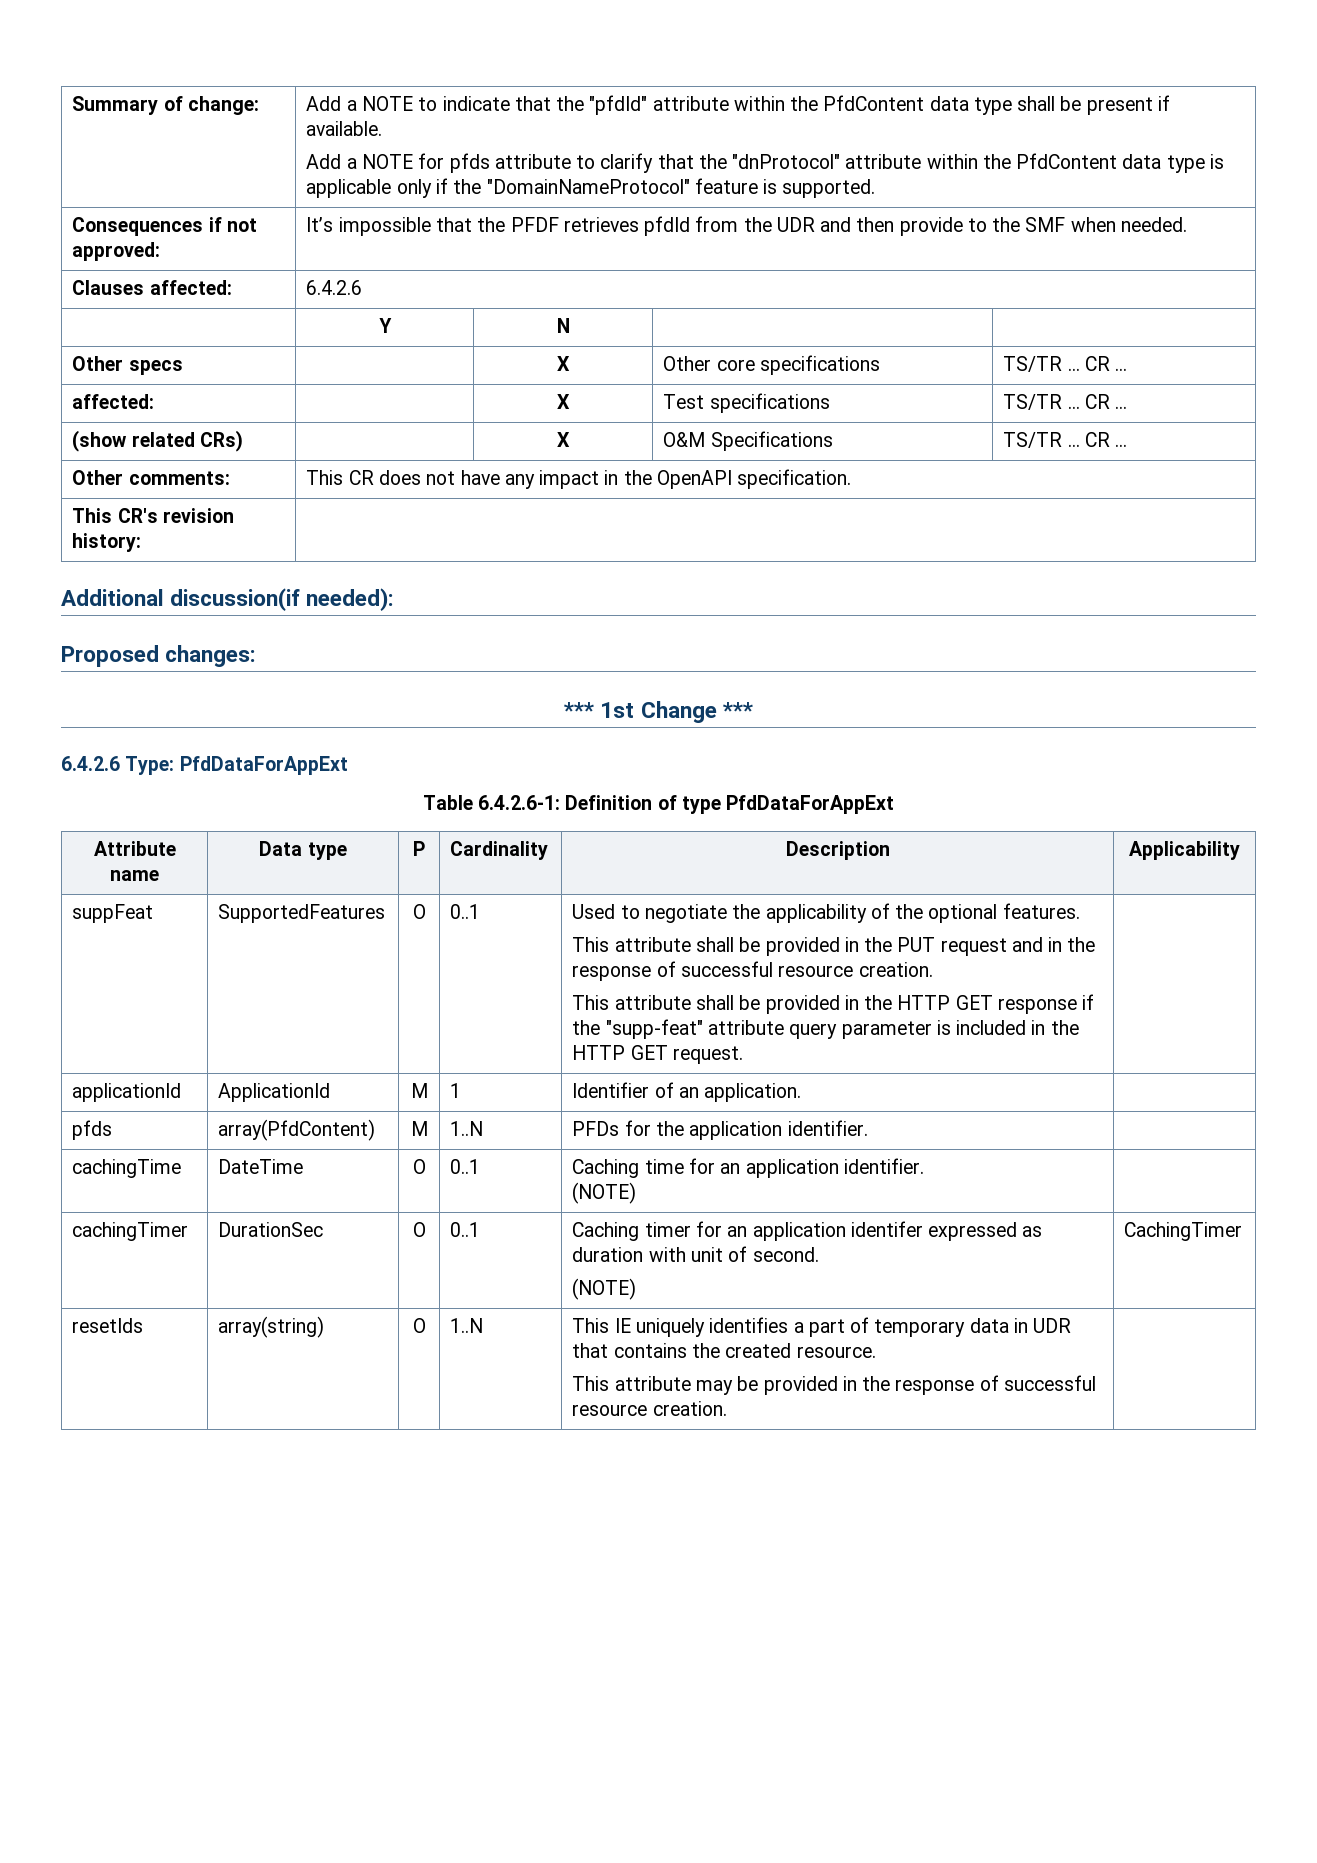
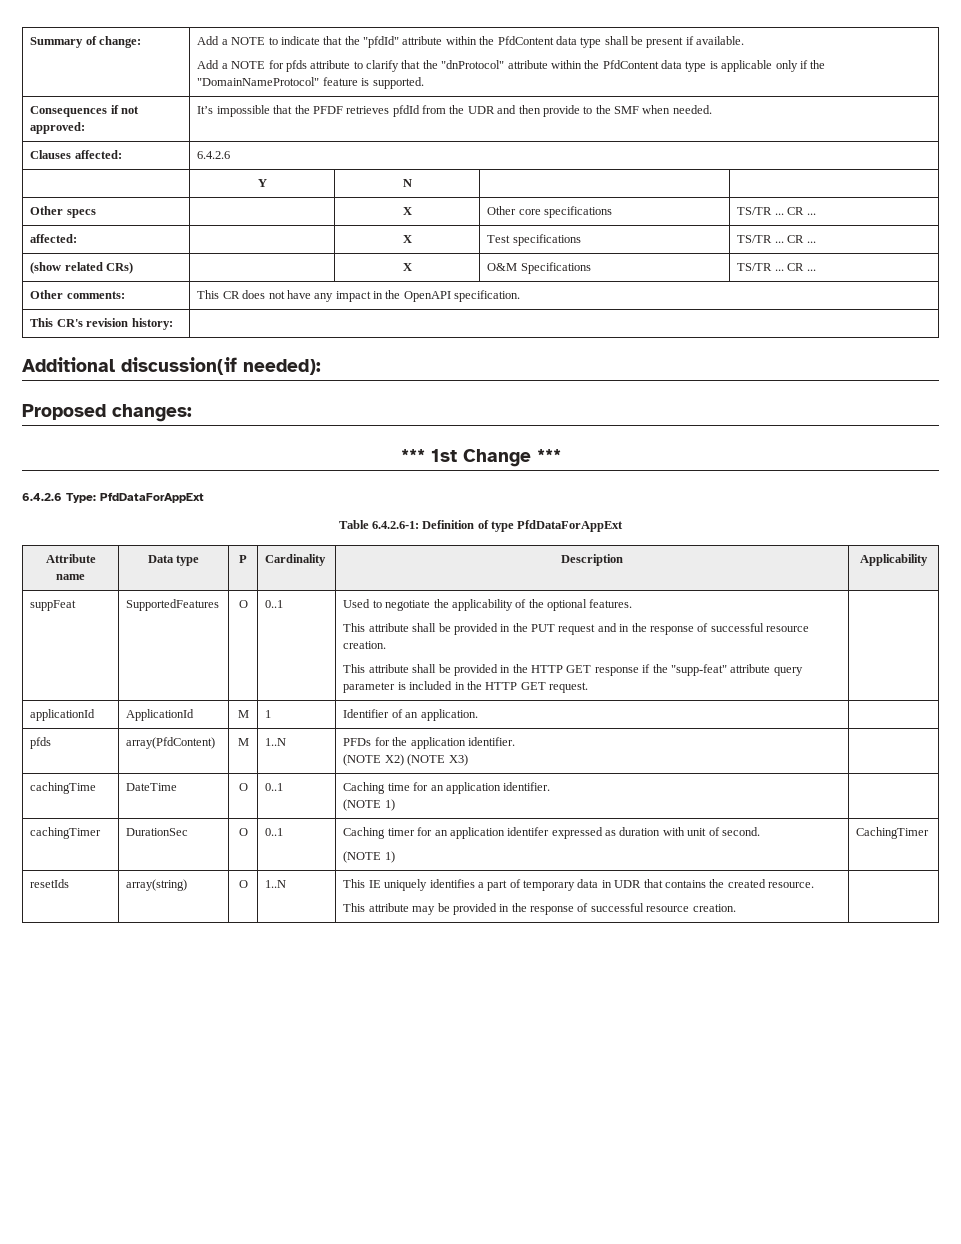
(868, 1128) none -> [343,754,468,766] // (NOTE X2) (NOTE X3)
[572,1182,637,1204] (NOTE) -> [343,799,395,811] (NOTE 1)
[572,1278,637,1300] (NOTE) -> [343,851,395,863] (NOTE 1)

